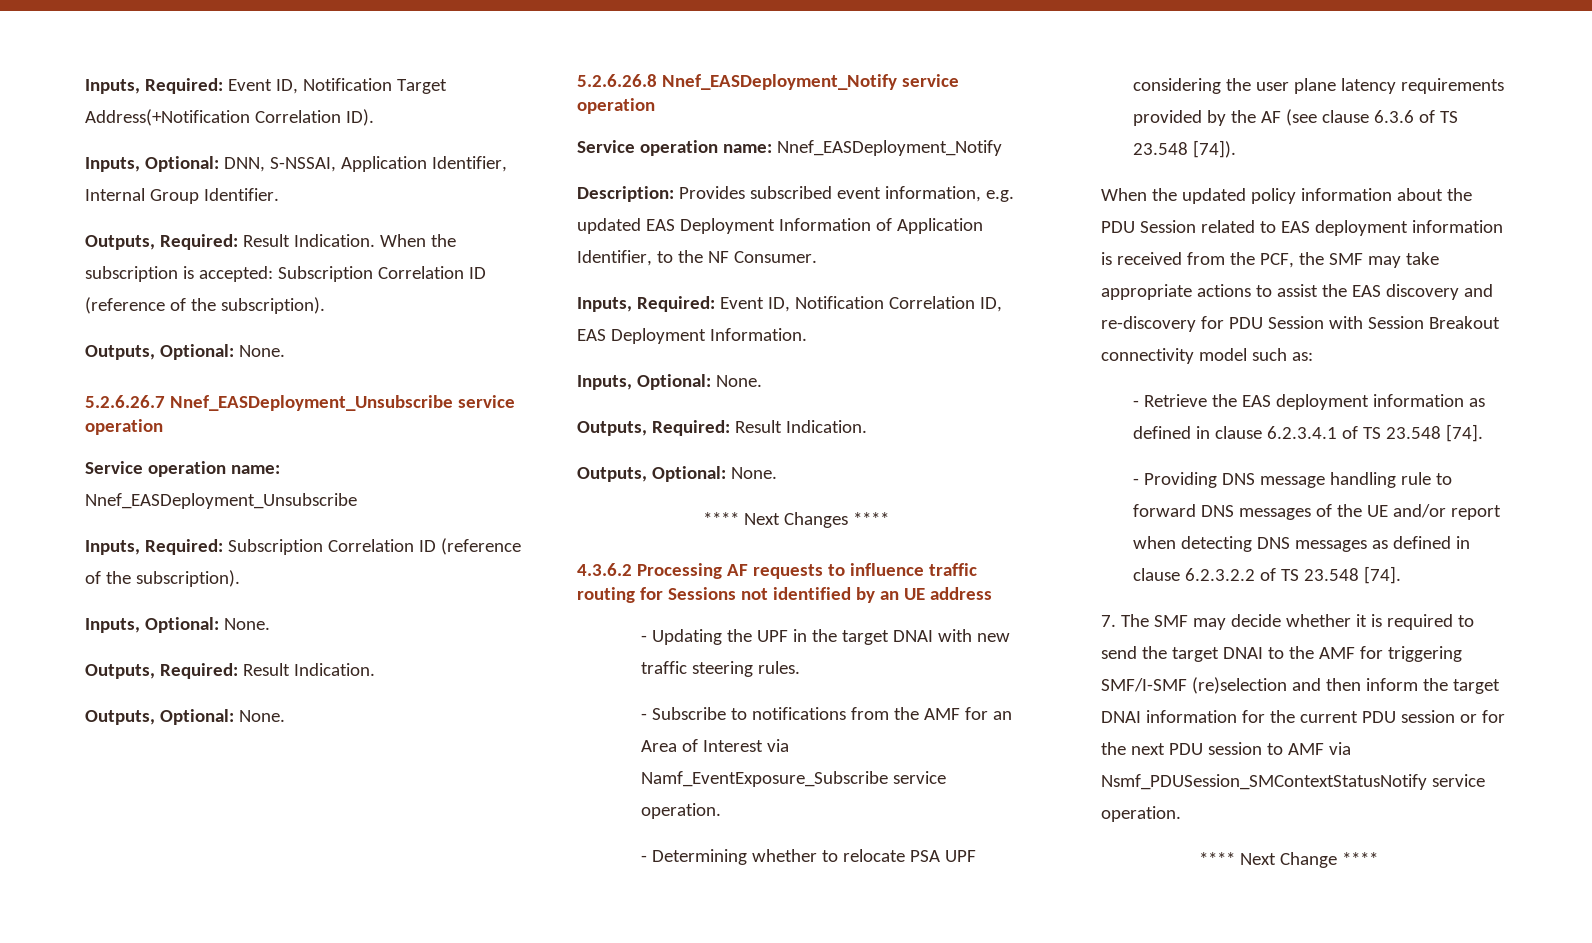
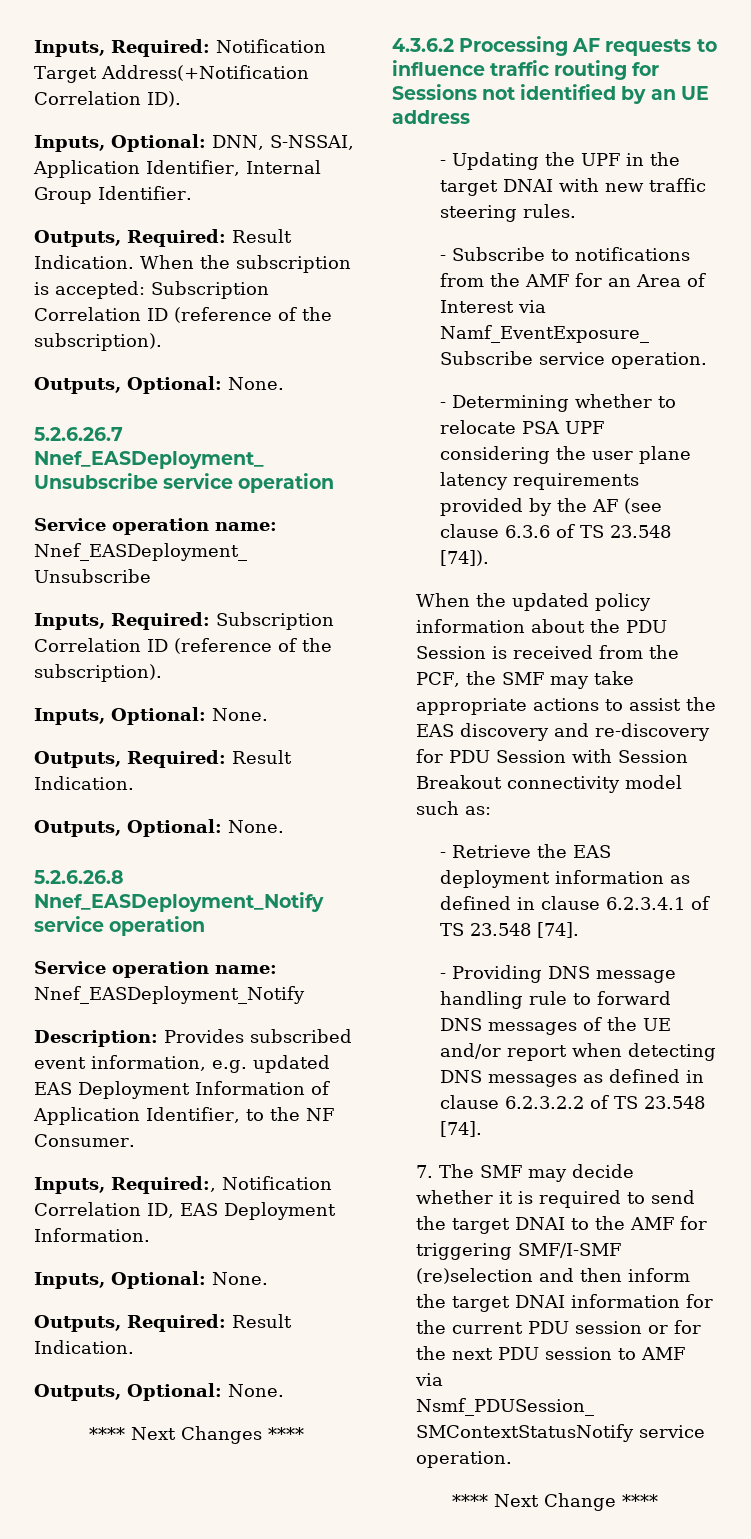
[85,78,298,94] Inputs, Required: Event ID, -> [34,39,210,57] Inputs, Required:
[636,296,790,312] Required: Event ID, -> [111,1176,216,1194] Required:,
[1201,220,1504,236] related to EAS deployment information -> (487, 652) none

